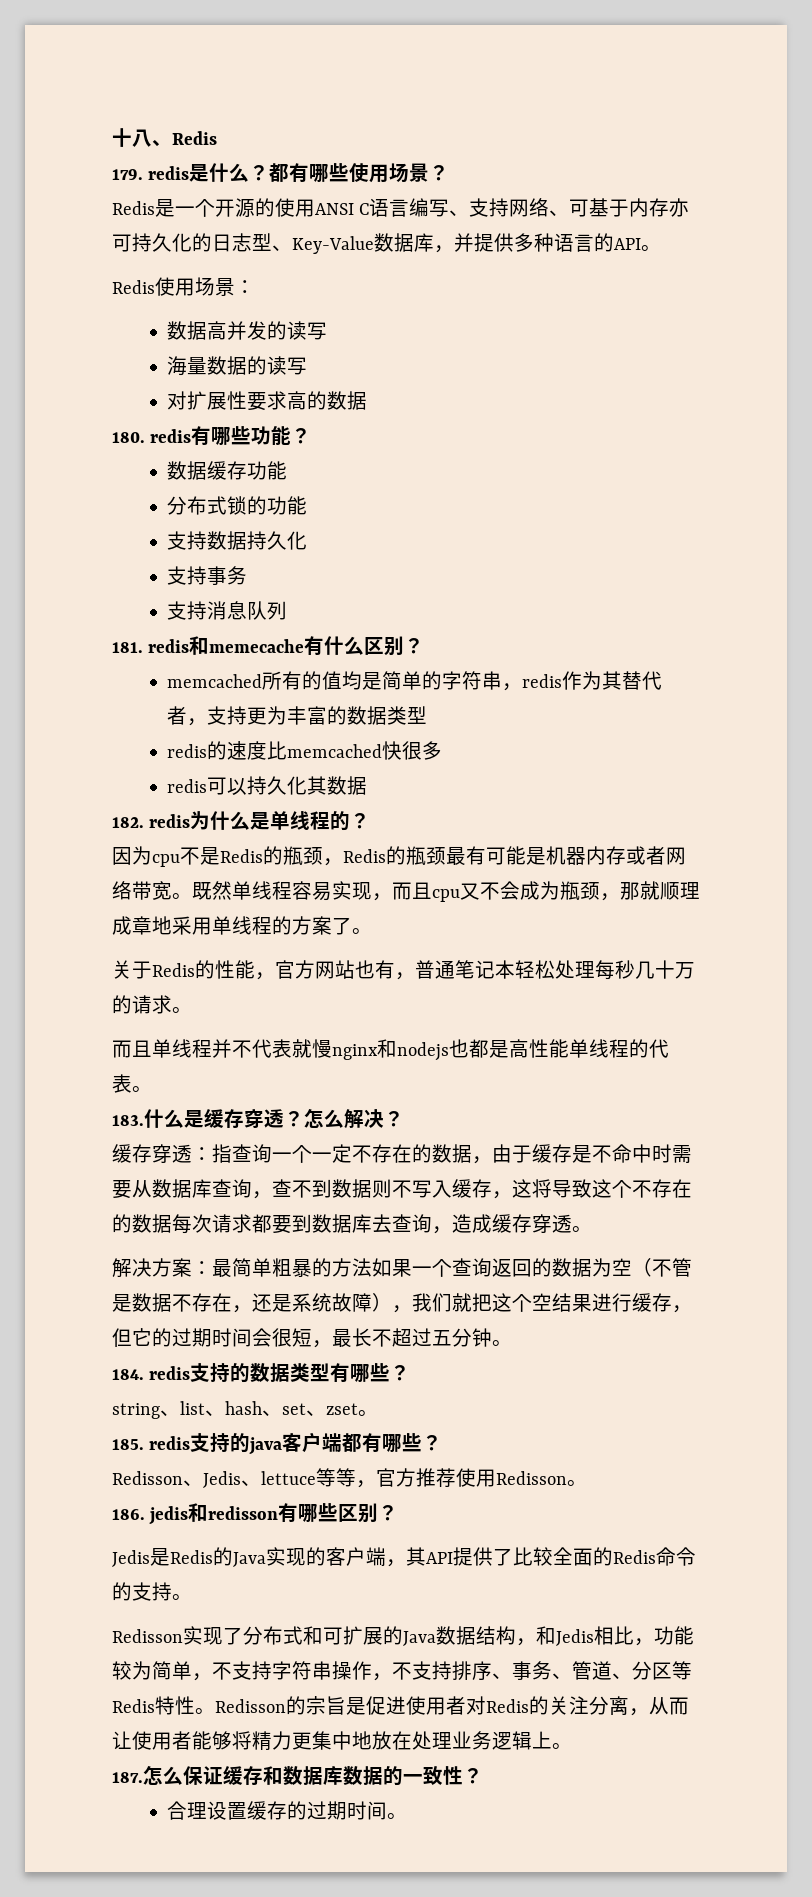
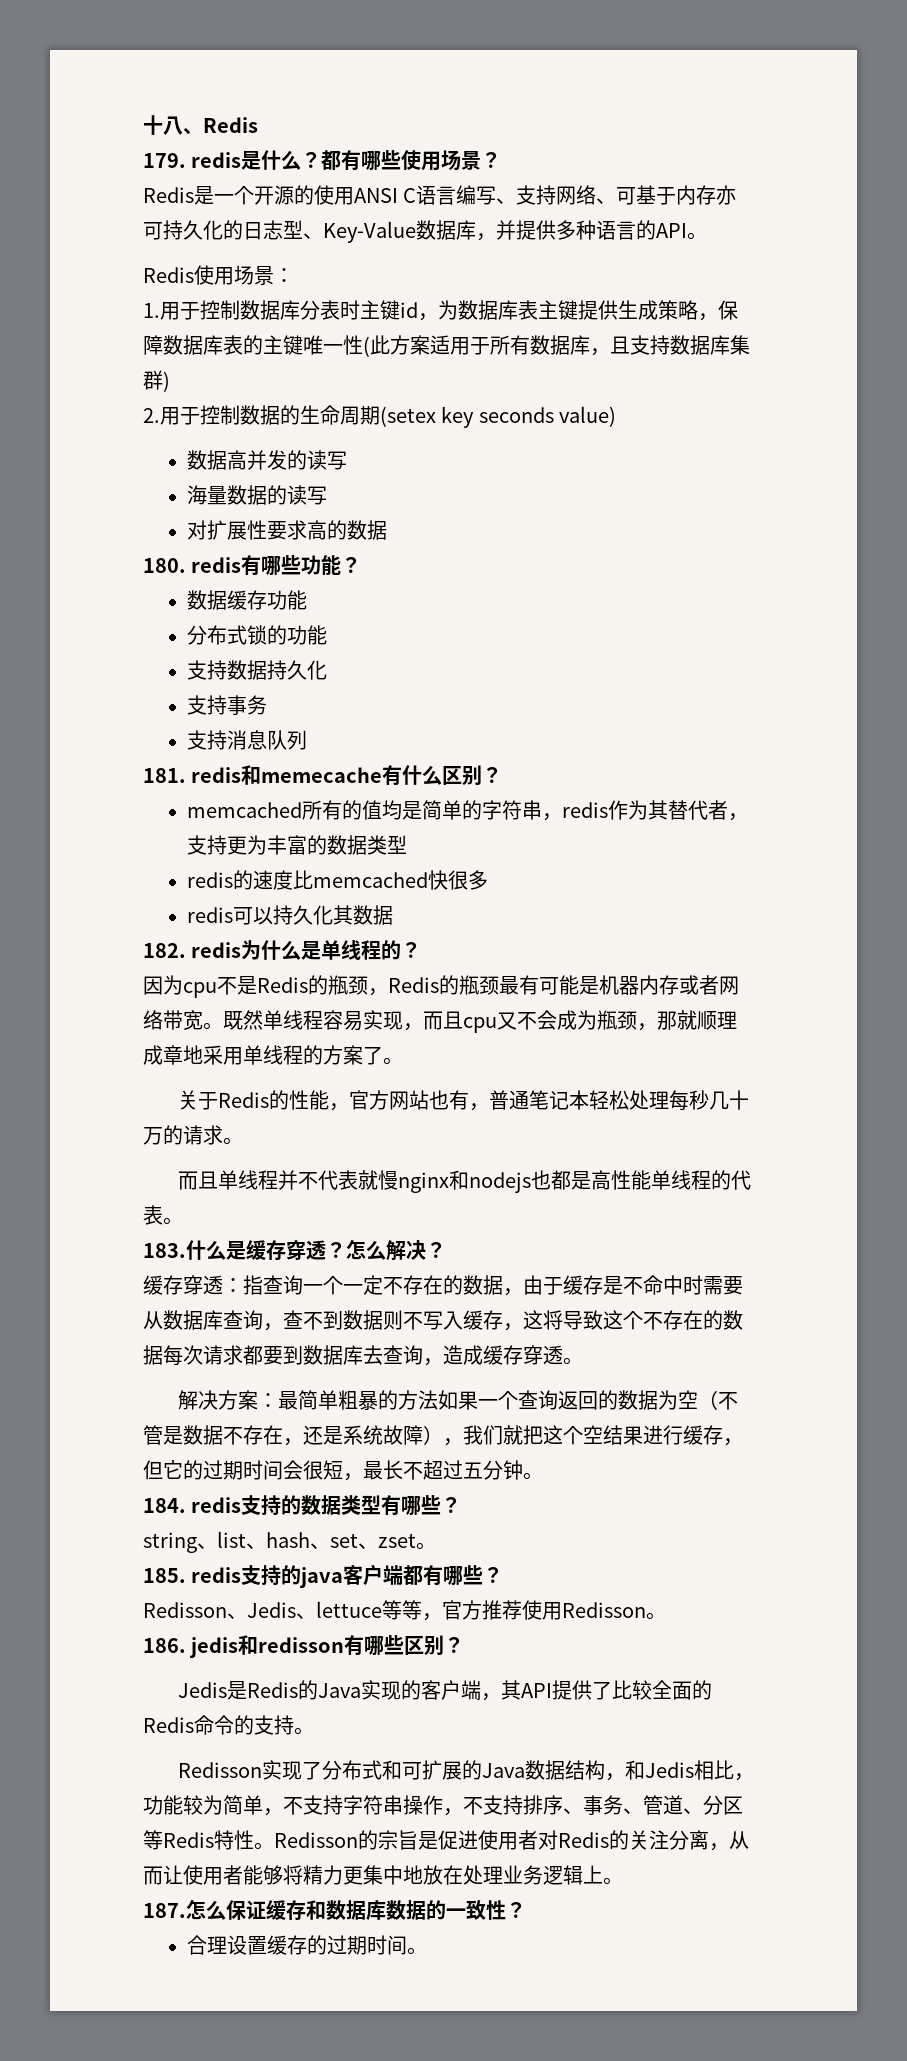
(255, 287) none -> [143,300,738,321] [143,335,750,357] [143,370,170,392] [143,405,617,428] // 1.用于控制数据库分表时主键id，为数据库表主键提供生成策略，保障数据库表的主键唯一性(此方案适用于所有数据库，且支持数据库集群) // 2.用于控制数据的生命周期(setex key seconds value)

